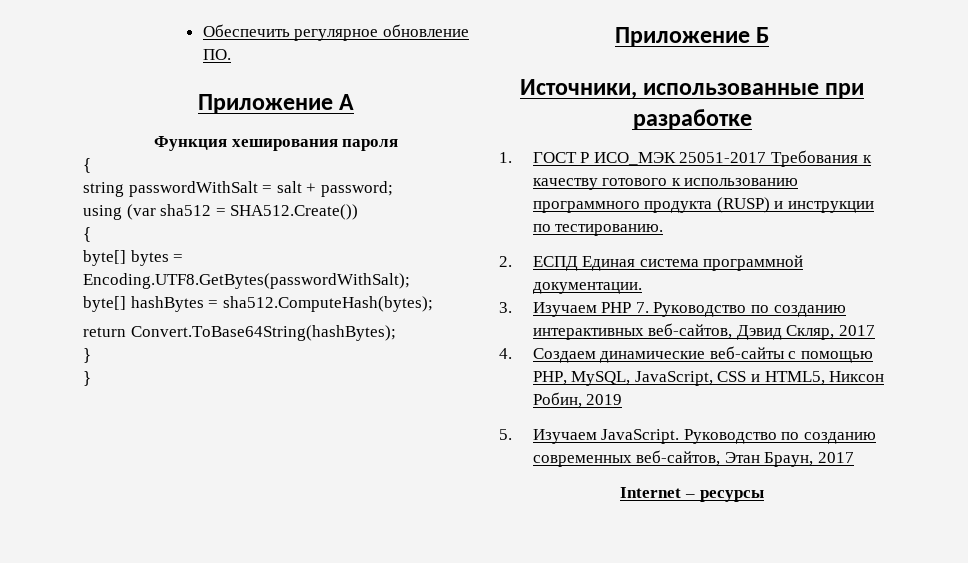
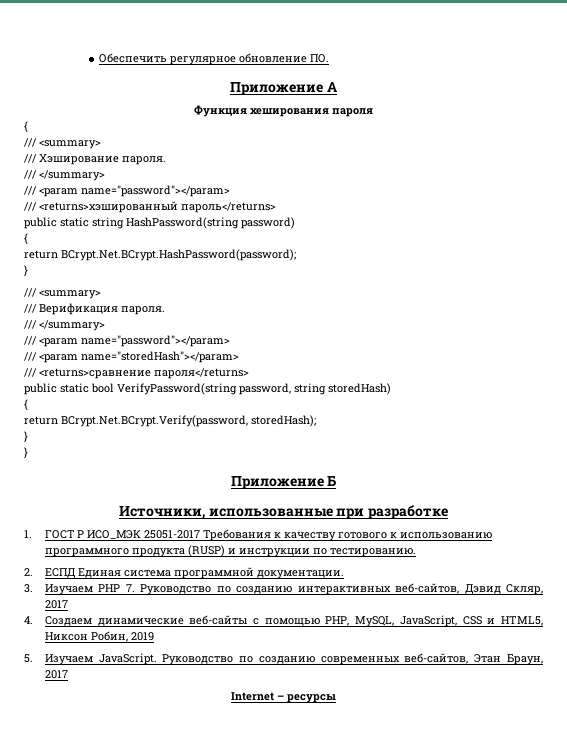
[83,181,393,197] [83,204,359,220] [83,227,91,242] [83,250,184,266] [83,273,410,289] [83,296,433,312] [83,325,396,341] string passwordWithSalt = salt + password; // using (var sha512 = SHA512.Create()) // { // byte[] bytes = Encoding.UTF8.GetBytes(passwordWithSalt); // byte[] hashBytes = sha512.ComputeHash(bytes); // return Convert.ToBase64String(hashBytes); -> [24,138,101,149] [24,154,166,165] [24,170,105,181] [24,185,230,197] [24,201,276,213] [24,217,295,229] [24,233,28,244] [24,249,296,261] [24,265,28,276] [24,288,101,299] [24,303,165,315] [24,320,105,331] [24,335,230,347] [24,351,239,363] [24,368,249,379] [24,383,391,395] [24,399,28,410] [24,415,316,427] /// <summary> // /// Хэширование пароля. // /// </summary> // /// <param name="password"></param> // /// <returns>хэшированный пароль</returns> // public static string HashPassword(string password) // { // return BCrypt.Net.BCrypt.HashPassword(password); // } // /// <summary> // /// Верификация пароля. // /// </summary> // /// <param name="password"></param> // /// <param name="storedHash"></param> // /// <returns>сравнение пароля</returns> // public static bool VerifyPassword(string password, string storedHash) // { // return BCrypt.Net.BCrypt.Verify(password, storedHash);

